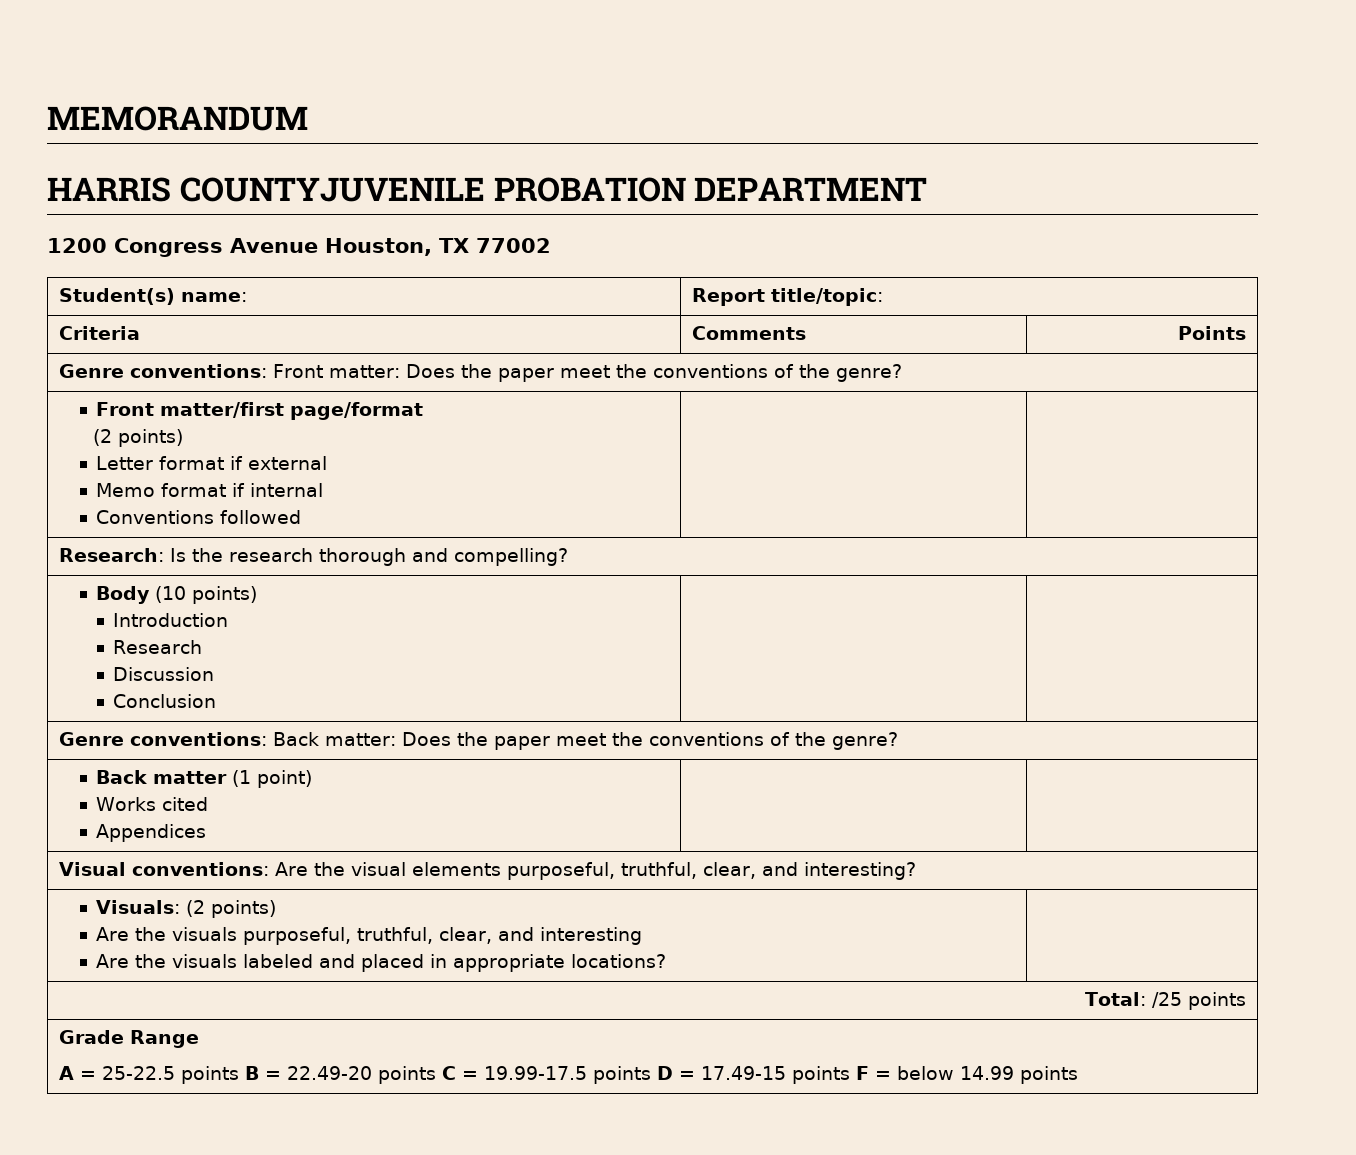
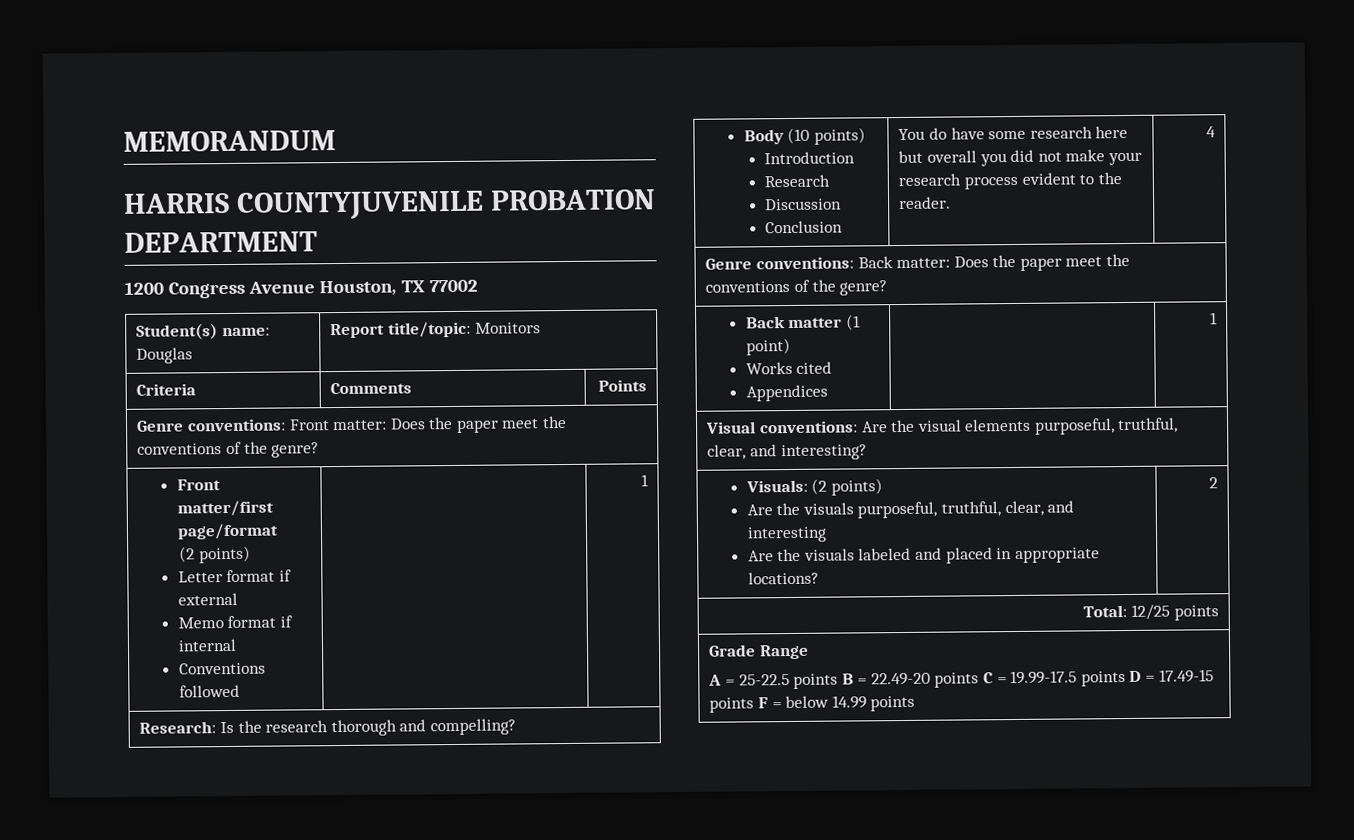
(247, 297) none -> [136,347,194,364] Douglas
(883, 297) none -> [474,322,541,334] Monitors
(302, 517) none -> [640,474,649,487] 1
(217, 701) | -> [898,125,1129,141] [898,149,1142,167] [898,172,1122,190] [899,196,952,210] [1205,126,1216,138] You do have some research here but overall you did not make your research process evident to the reader. | 4
(207, 833) none -> [1209,312,1218,325] 1
(667, 961) none -> [1208,477,1218,489] 2
[1152,992,1183,1008] /25 -> [1131,604,1171,620] 12/25

